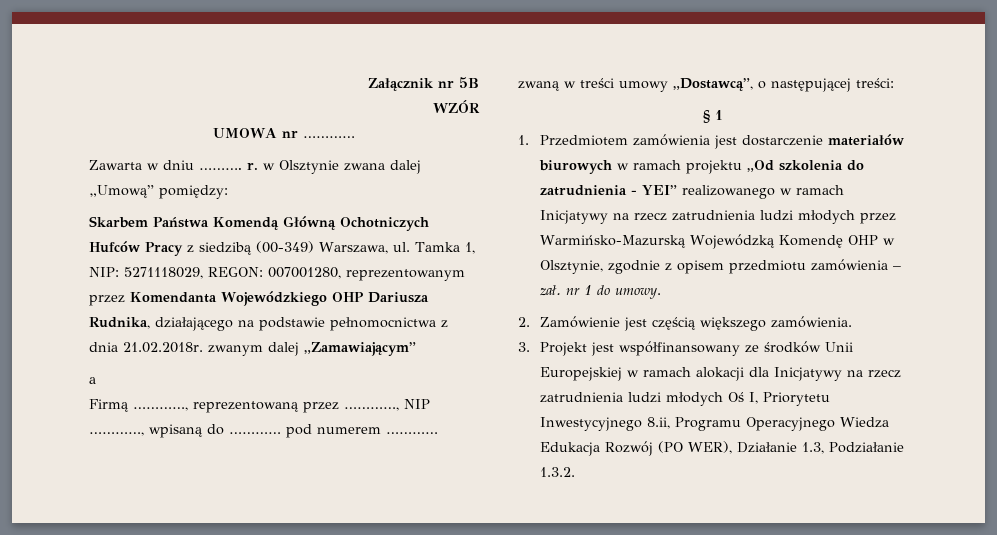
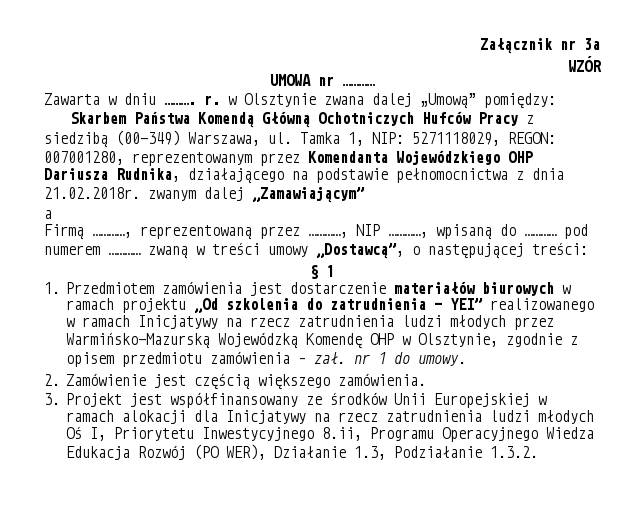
[459,77,479,88] 5B -> [584,38,600,50] 3a

